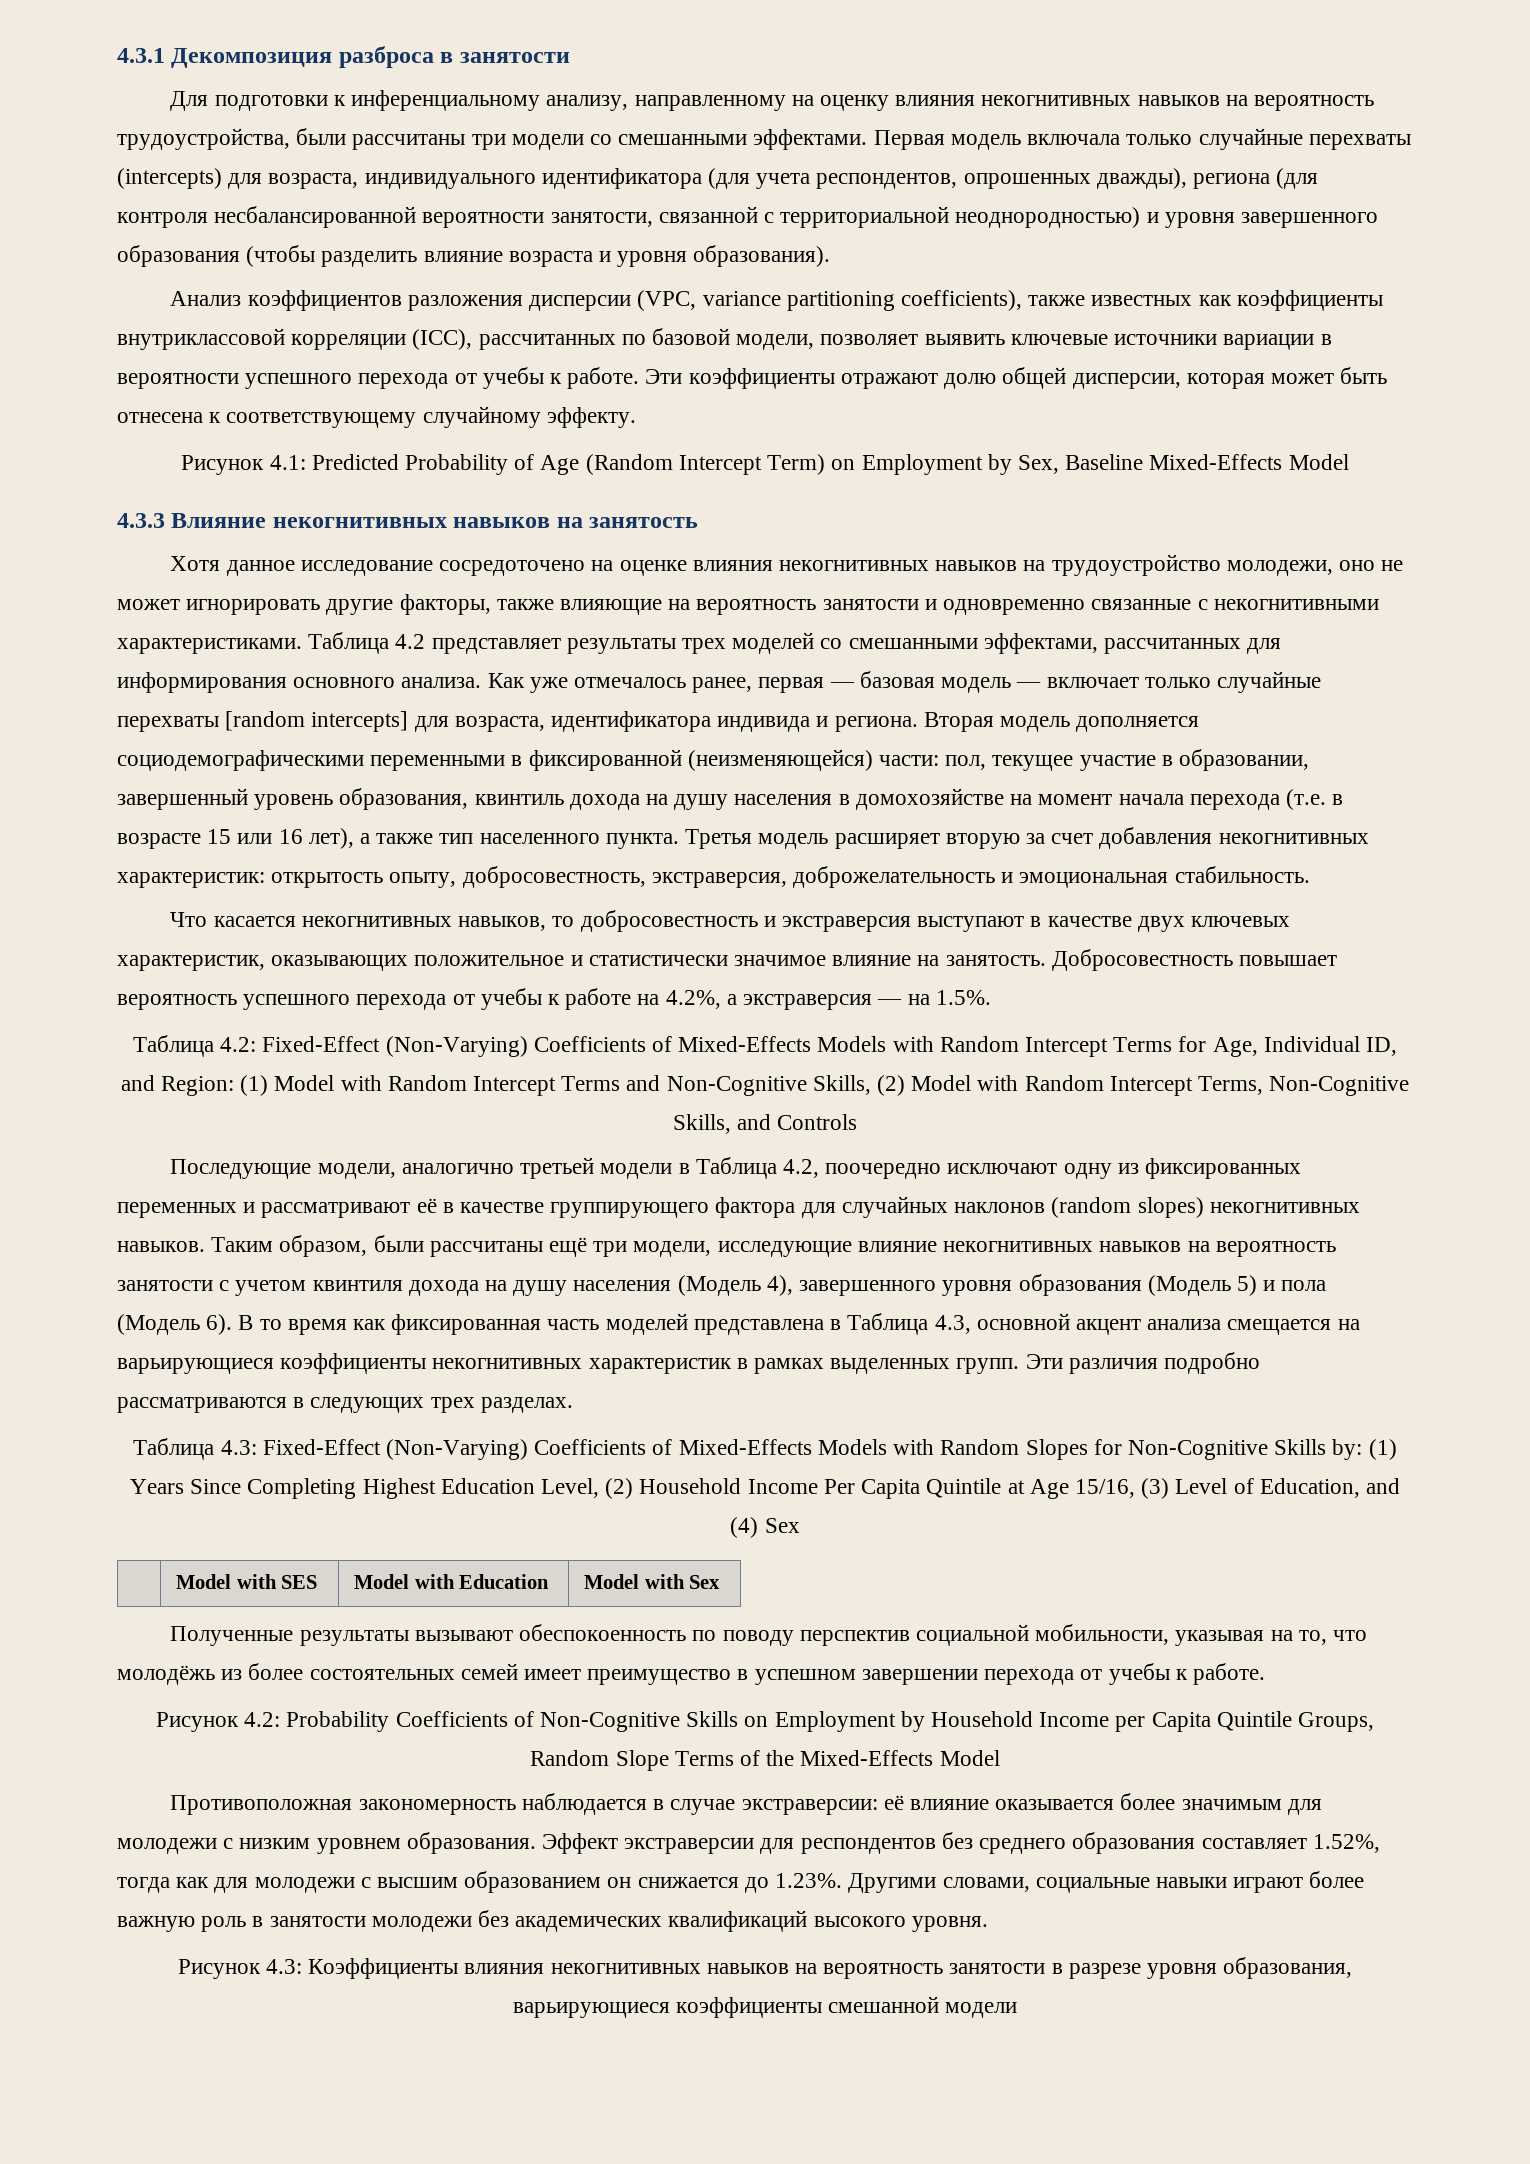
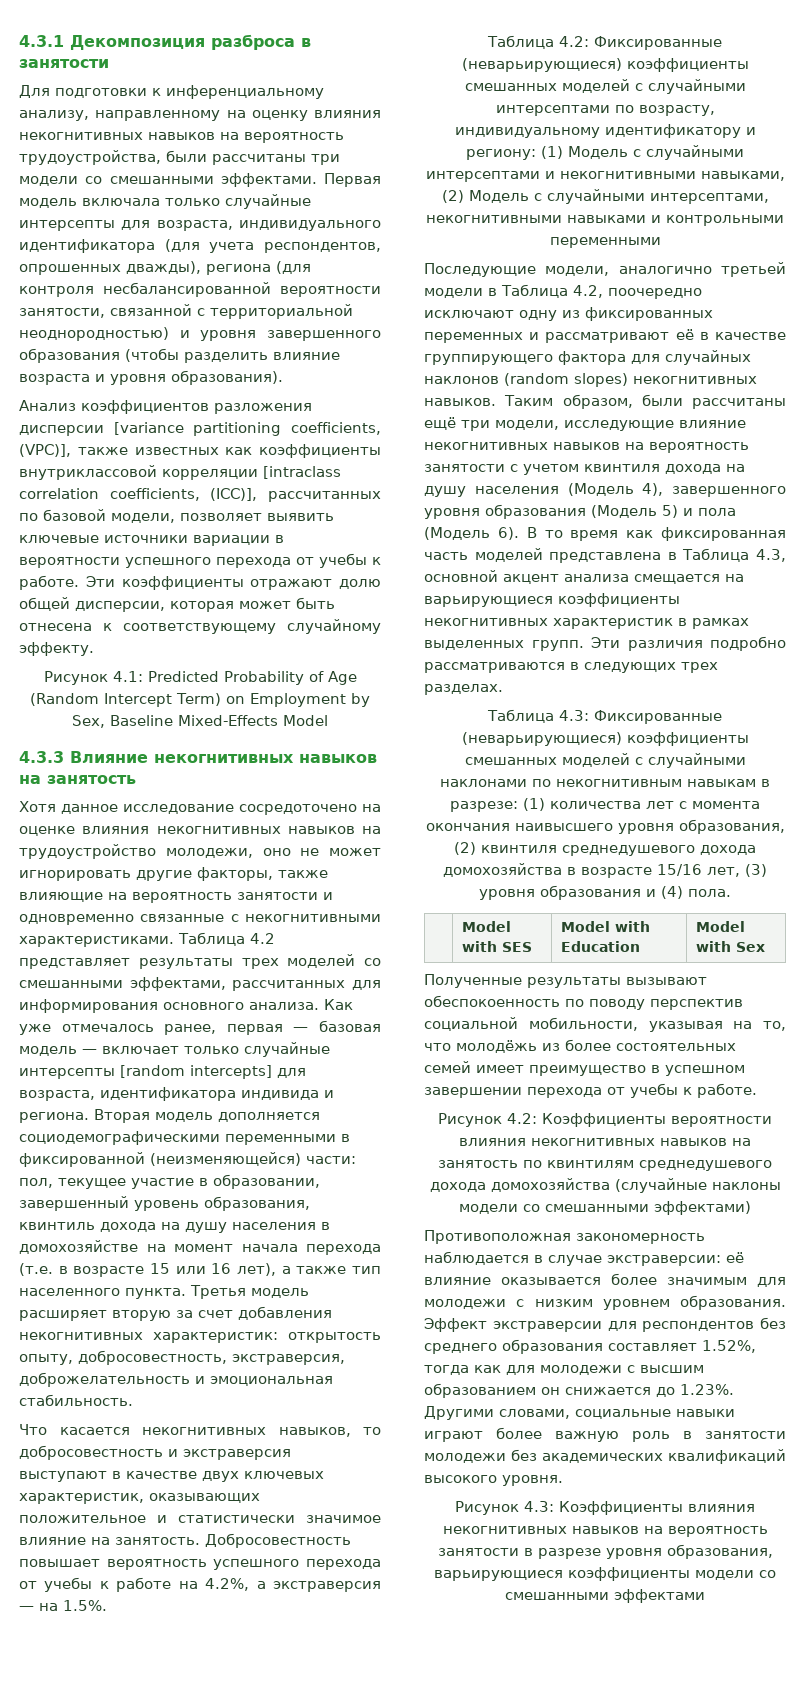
[1308,134,1411,150] [117,168,222,189] перехваты (intercepts) -> [19,220,115,231] интерсепты
[637,290,1022,311] (VPC, variance partitioning coefficients), -> [113,422,382,436] [19,444,71,457] [variance partitioning coefficients, (VPC)],
[412,329,473,350] (ICC), -> [263,466,341,479] [19,488,258,501] [intraclass correlation coefficients, (ICC)],
[117,716,219,732] перехваты -> [19,1068,115,1079] интерсепты
[262,1036,1398,1057] [120,1075,1410,1096] [672,1114,858,1134] Fixed-Effect (Non-Varying) Coefficients of Mixed-Effects Models with Random Intercept Terms for Age, Individual ID, and Region: (1) Model with Random Intercept Terms and Non-Cognitive Skills, (2) Model with Random Intercept Terms, Non-Cognitive Skills, and Controls -> [594,36,722,50] [461,58,749,72] [464,79,746,94] [495,105,715,116] [454,124,756,138] [466,145,744,160] [425,171,785,182] [441,189,769,204] [426,215,784,226] [549,237,661,248] Фиксированные (неварьирующиеся) коэффициенты смешанных моделей с случайными интерсептами по возрасту, индивидуальному идентификатору и региону: (1) Модель с случайными интерсептами и некогнитивными навыками, (2) Модель с случайными интерсептами, некогнитивными навыками и контрольными переменными
[262,1439,1397,1460] [130,1478,1400,1499] [730,1517,800,1538] Fixed-Effect (Non-Varying) Coefficients of Mixed-Effects Models with Random Slopes for Non-Cognitive Skills by: (1) Years Since Completing Highest Education Level, (2) Household Income Per Capita Quintile at Age 15/16, (3) Level of Education, and (4) Sex -> [594,710,722,724] [461,732,749,746] [464,753,746,768] [440,779,770,787] [450,798,760,812] [425,819,785,834] [454,842,756,856] [443,863,767,878] [479,885,731,900] Фиксированные (неварьирующиеся) коэффициенты смешанных моделей с случайными наклонами по некогнитивным навыкам в разрезе: (1) количества лет с момента окончания наивысшего уровня образования, (2) квинтиля среднедушевого дохода домохозяйства в возрасте 15/16 лет, (3) уровня образования и (4) пола.
[286,1711,1375,1732] [530,1750,1000,1771] Probability Coefficients of Non-Cognitive Skills on Employment by Household Income per Capita Quintile Groups, Random Slope Terms of the Mixed-Effects Model -> [542,1113,772,1127] [459,1138,751,1146] [438,1160,772,1171] [429,1178,781,1193] [459,1201,751,1215] Коэффициенты вероятности влияния некогнитивных навыков на занятость по квинтилям среднедушевого дохода домохозяйства (случайные наклоны модели со смешанными эффектами)
[828,1996,1018,2018] смешанной модели -> [695,1570,776,1580] [505,1589,705,1603] модели со смешанными эффектами

